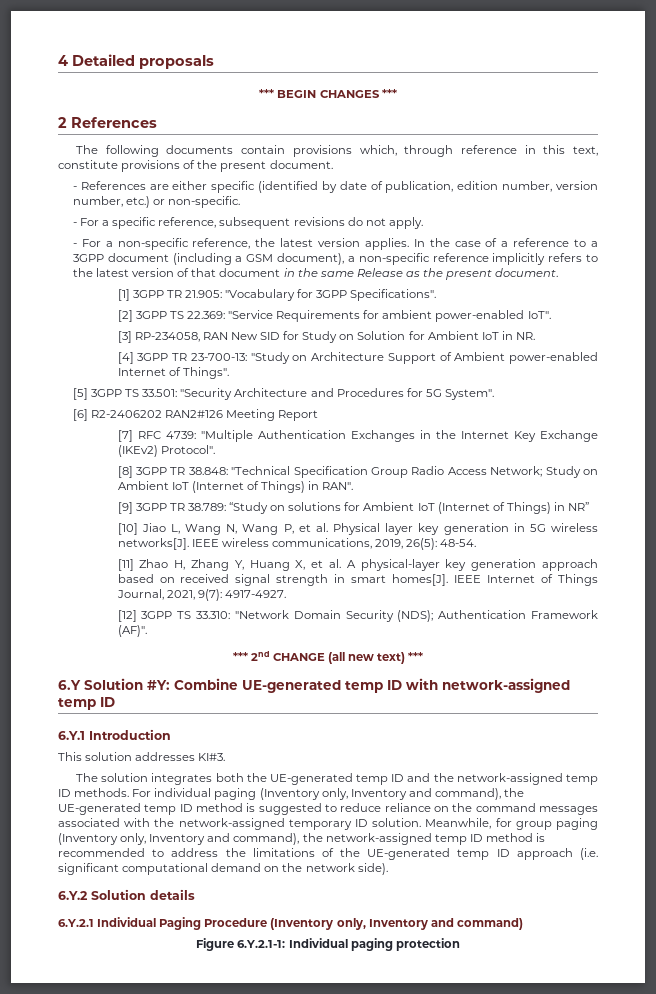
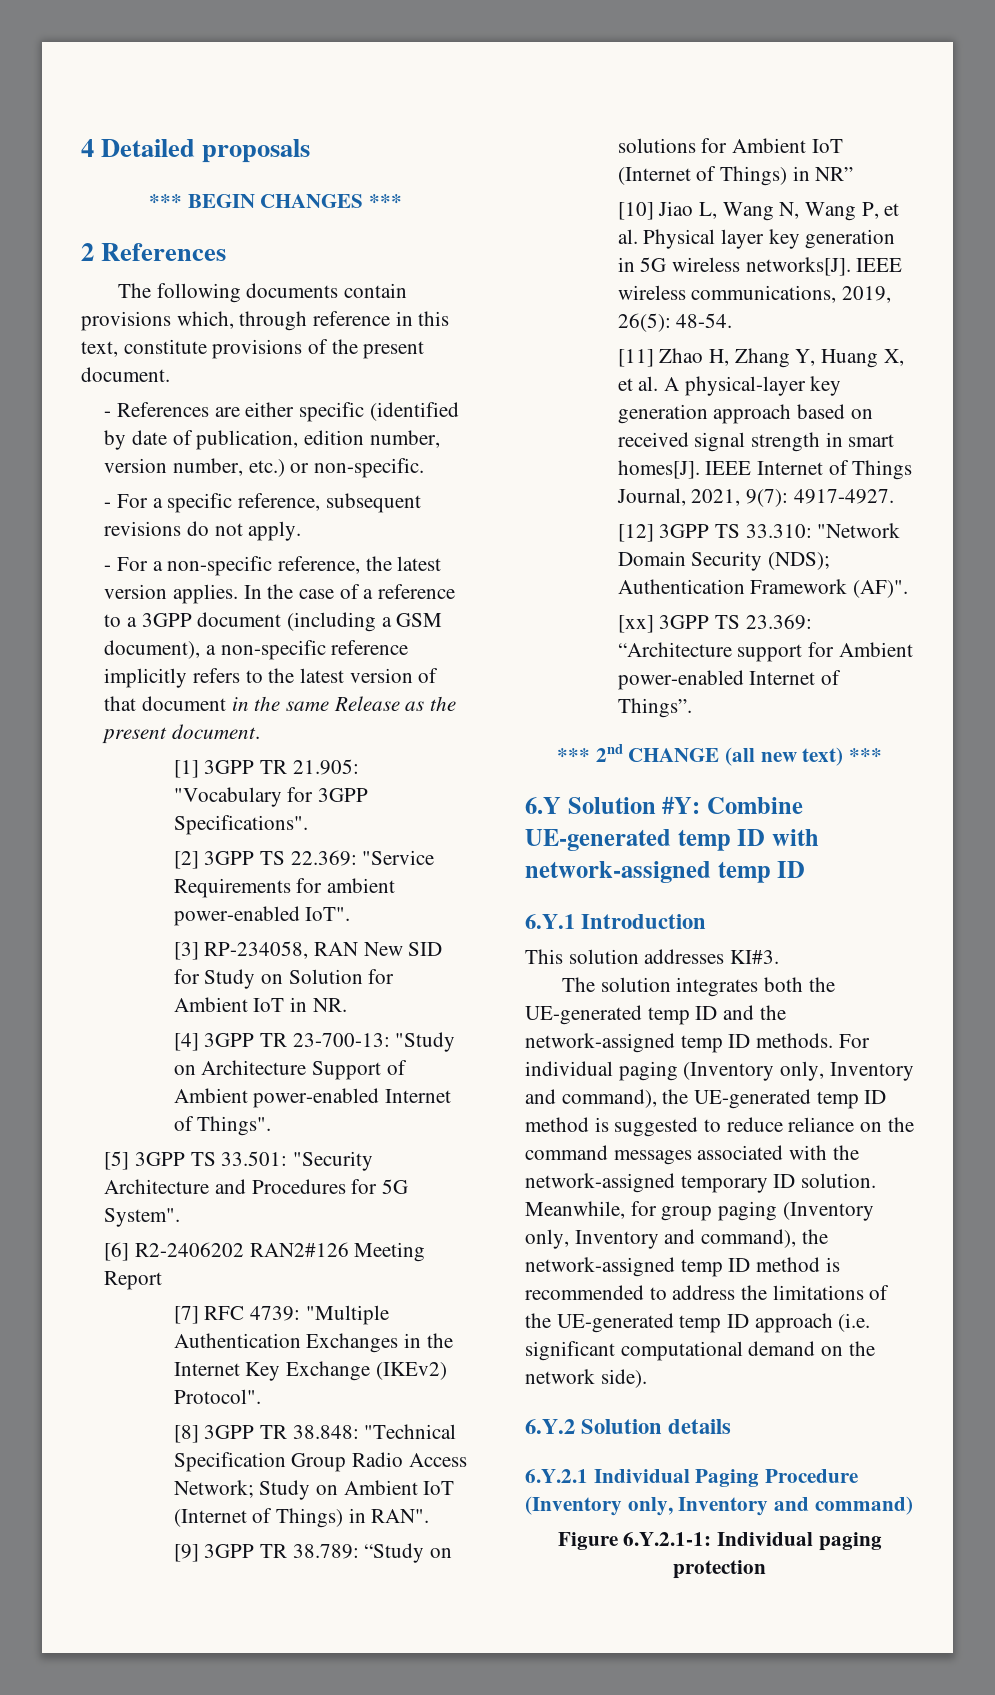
(147, 631) none -> [617,614,812,633] [617,642,913,662] [617,670,842,690] [617,698,692,718] // [xx] 3GPP TS 23.369: “Architecture support for Ambient power-enabled Internet of Things”.

